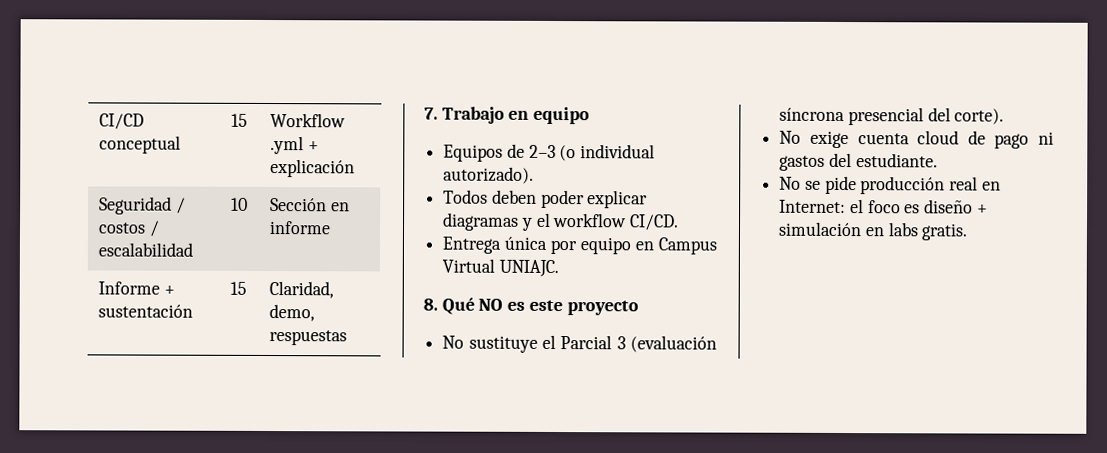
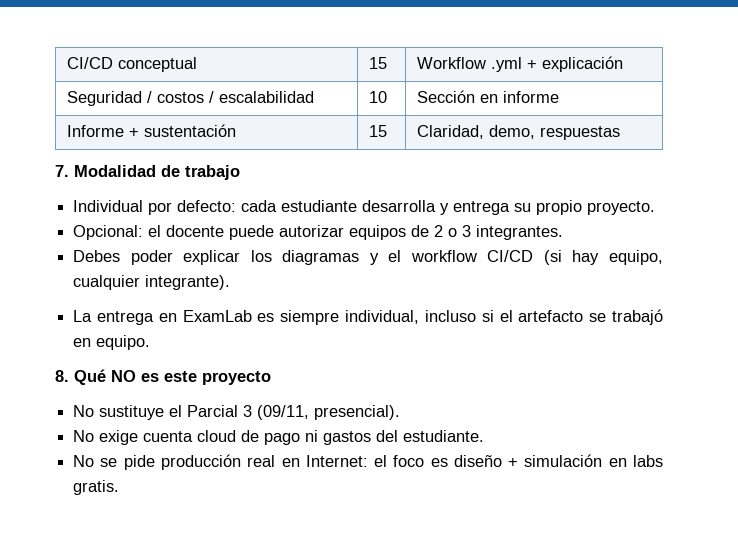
[441,106,591,125] [443,143,656,162] [443,166,535,184] [443,189,537,204] Trabajo en equipo // Equipos de 2–3 (o individual autorizado). // Todos deben -> [74,165,240,180] [73,200,656,215] [73,225,564,240] [73,250,121,262] Modalidad de trabajo // Individual por defecto: cada estudiante desarrolla y entrega su propio proyecto. // Opcional: el docente puede autorizar equipos de 2 o 3 integrantes. // Debes
(649, 199) none -> [250,250,272,262] los
[629,214,680,231] [442,236,717,255] [442,258,559,278] CI/CD. // Entrega única por equipo en Campus Virtual UNIAJC. -> [487,250,664,265] [73,275,231,290] [73,309,663,325] [73,335,151,350] CI/CD (si hay equipo, cualquier integrante). // La entrega en ExamLab es siempre individual, incluso si el artefacto se trabajó en equipo.
[630,335,717,353] [779,107,1005,126] (evaluación síncrona presencial del corte). -> [257,405,401,420] (09/11, presencial).

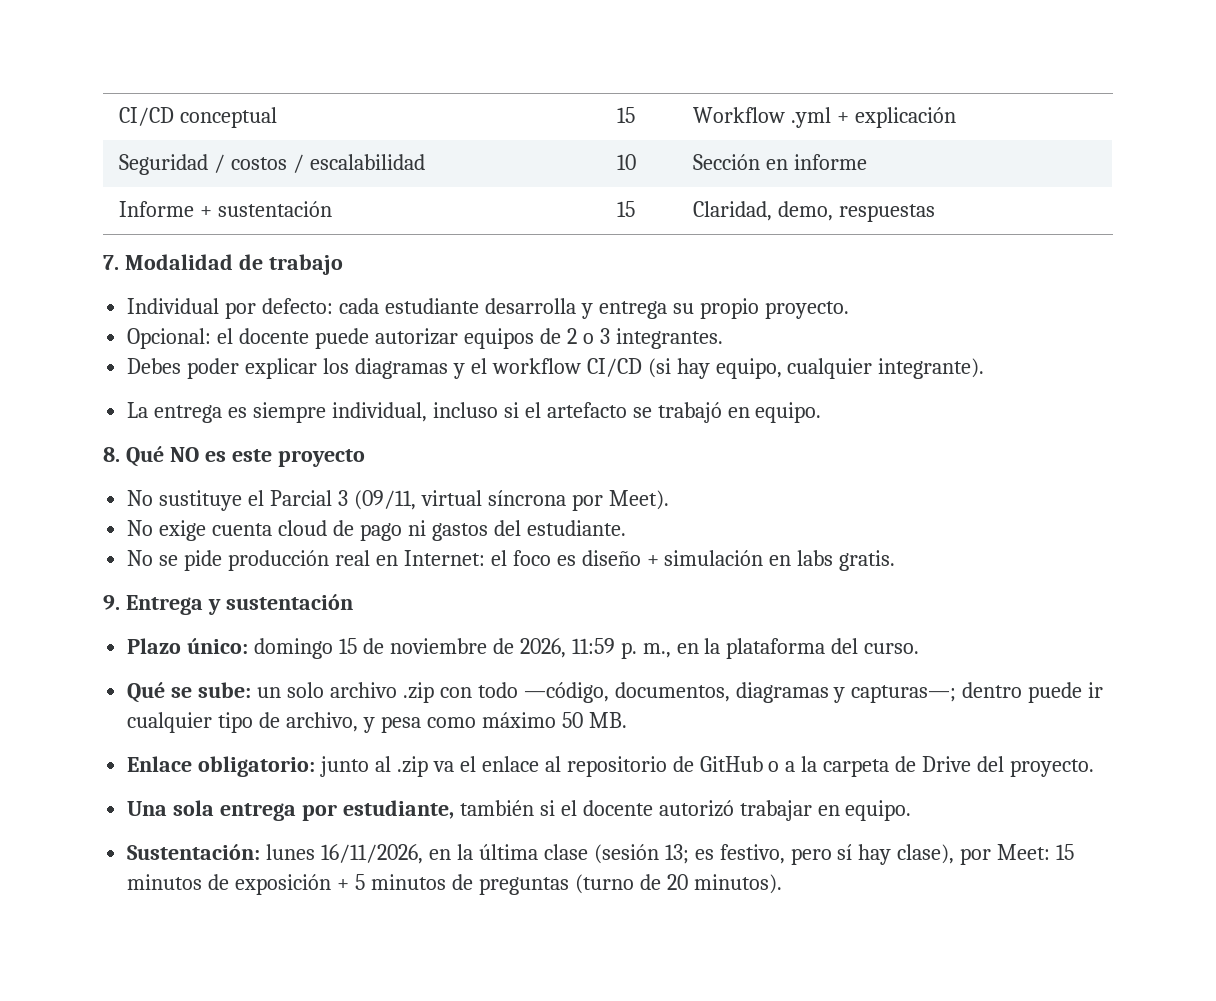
[158,310,252,322] en ExamLab -> (223, 414) none
[314,405,401,420] presencial). -> [420,490,669,511] virtual síncrona por Meet).
(120, 487) none -> [103,594,353,615] [127,638,920,659] [127,682,1104,703] [127,712,627,733] [127,756,1095,777] [127,800,912,821] [127,844,1075,865] [127,874,782,895] // 9. Entrega y sustentación // Plazo único: domingo 15 de noviembre de 2026, 11:59 p. m., en la plataforma del curso. // Qué se sube: un solo archivo .zip con todo —código, documentos, diagramas y capturas—; dentro puede ir cualquier tipo de archivo, y pesa como máximo 50 MB. // Enlace obligatorio: junto al .zip va el enlace al repositorio de GitHub o a la carpeta de Drive del proyecto. // Una sola entrega por estudiante, también si el docente autorizó trabajar en equipo. // Sustentación: lunes 16/11/2026, en la última clase (sesión 13; es festivo, pero sí hay clase), por Meet: 15 minutos de exposición + 5 minutos de preguntas (turno de 20 minutos).

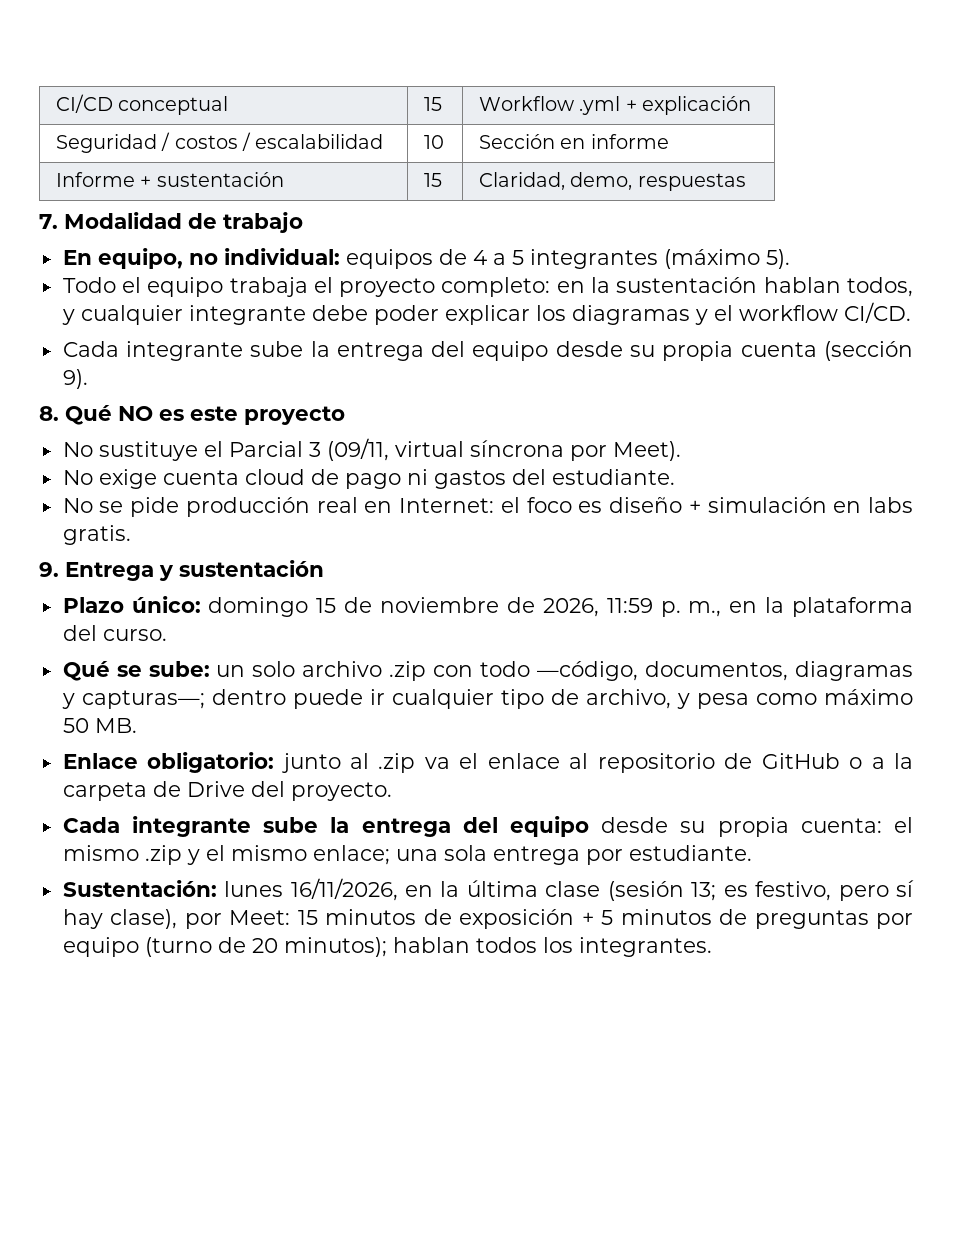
[127,298,849,319] [127,328,723,349] [127,358,182,374] Individual por defecto: cada estudiante desarrolla y entrega su propio proyecto. // Opcional: el docente puede autorizar equipos de 2 o 3 integrantes. // Debes -> [62,248,790,269] [62,277,913,297] [61,305,368,325] En equipo, no individual: equipos de 4 a 5 integrantes (máximo 5). // Todo el equipo trabaja el proyecto completo: en la sustentación hablan todos, y cualquier integrante debe
[586,358,985,379] [127,402,822,423] CI/CD (si hay equipo, cualquier integrante). // La entrega es siempre individual, incluso si el artefacto se trabajó en equipo. -> [843,302,911,323] [62,341,913,361] [62,369,88,389] CI/CD. // Cada integrante sube la entrega del equipo desde su propia cuenta (sección 9).
[127,800,912,821] Una sola entrega por estudiante, también si el docente autorizó trabajar en equipo. -> [62,816,914,837] [62,845,752,865] Cada integrante sube la entrega del equipo desde su propia cuenta: el mismo .zip y el mismo enlace; una sola entrega por estudiante.
(569, 886) none -> [876,913,914,929] [62,937,139,957] por equipo
[693,874,782,894] minutos). -> [283,937,712,957] minutos); hablan todos los integrantes.

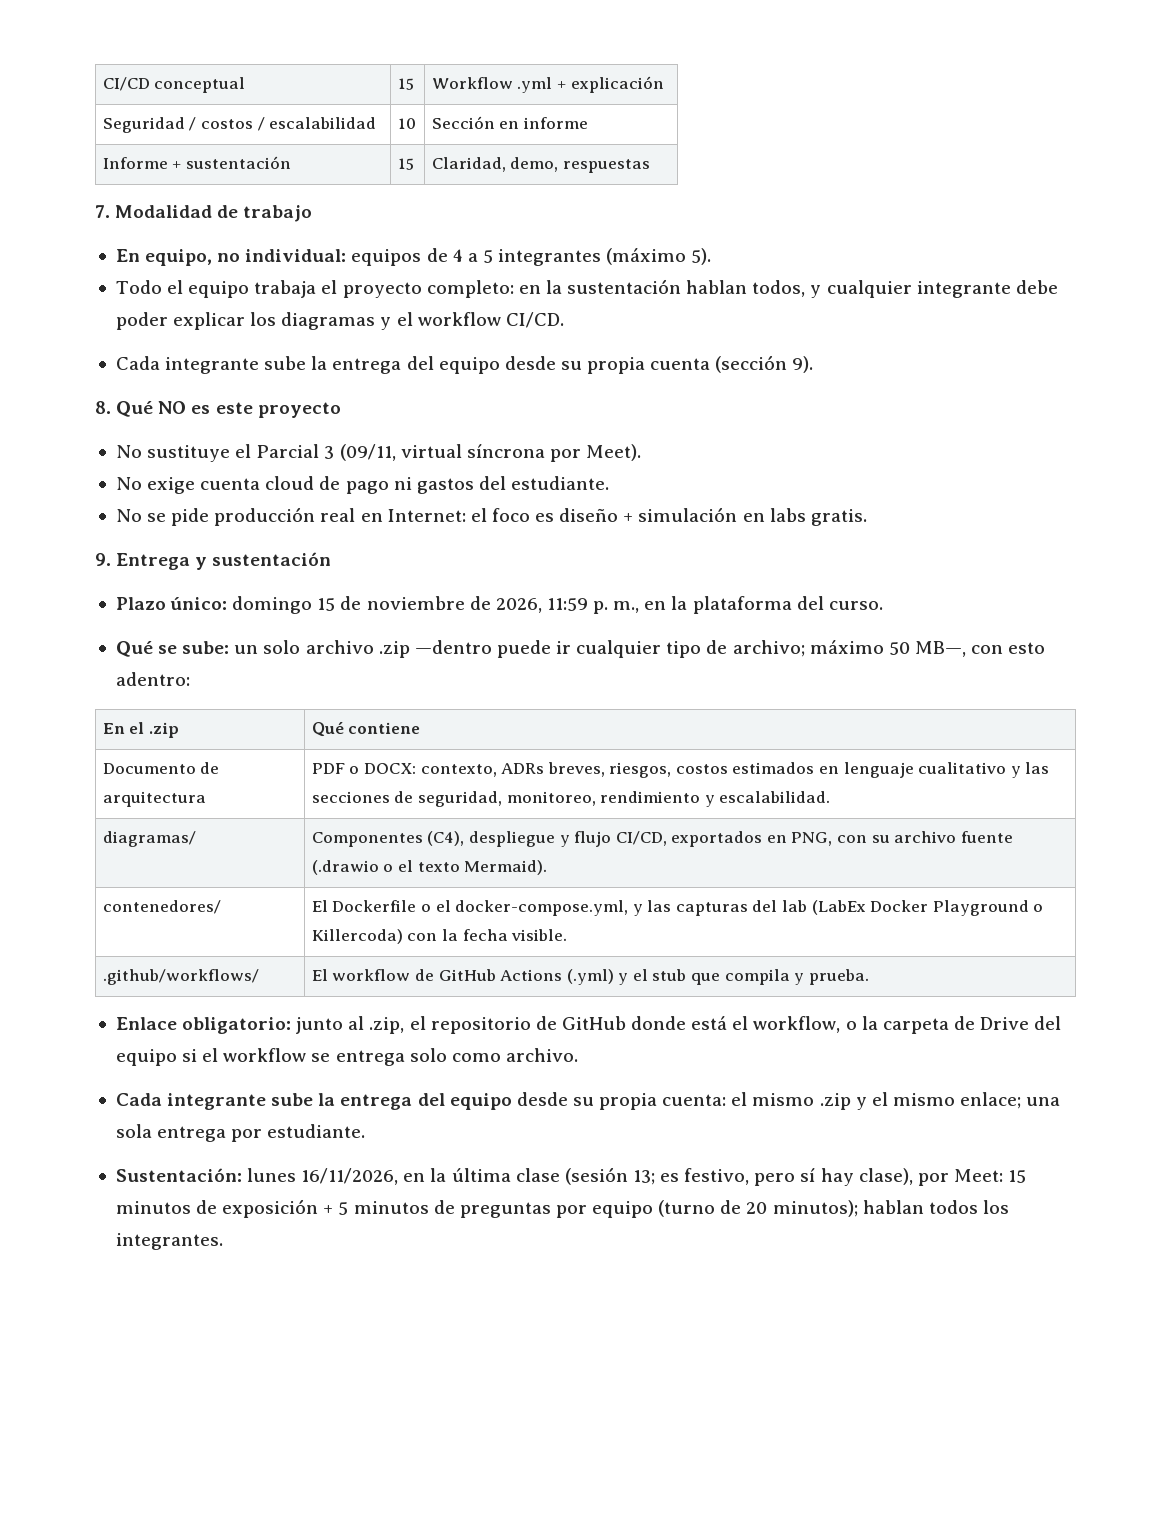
[433,661,913,681] [61,689,286,709] con todo —código, documentos, diagramas y capturas—; dentro -> [414,640,492,654] —dentro
[585,689,914,709] [62,718,137,733] [62,752,885,773] archivo, y pesa como máximo 50 MB. // Enlace obligatorio: junto al .zip va el enlace al repositorio de GitHub o a -> [732,640,1046,657] [115,672,190,686] [102,722,179,738] [311,721,421,737] [102,762,220,774] [102,791,206,807] [311,762,1050,778] [311,791,831,807] [102,831,196,847] [311,831,1013,847] [311,860,548,875] [102,900,221,914] [311,900,1044,916] [311,929,568,944] [102,969,259,985] [311,969,869,985] [115,1016,857,1034] archivo; máximo 50 MB—, con esto adentro: // En el .zip | Qué contiene // Documento de arquitectura | PDF o DOCX: contexto, ADRs breves, riesgos, costos estimados en lenguaje cualitativo y las secciones de seguridad, monitoreo, rendimiento y escalabilidad. // diagramas/ | Componentes (C4), despliegue y flujo CI/CD, exportados en PNG, con su archivo fuente (.drawio o el texto Mermaid). // contenedores/ | El Dockerfile o el docker-compose.yml, y las capturas del lab (LabEx Docker Playground o Killercoda) con la fecha visible. // .github/workflows/ | El workflow de GitHub Actions (.yml) y el stub que compila y prueba. // Enlace obligatorio: junto al .zip, el repositorio de GitHub donde está el workflow, o
[290,782,392,801] proyecto. -> [115,1048,578,1066] equipo si el workflow se entrega solo como archivo.

